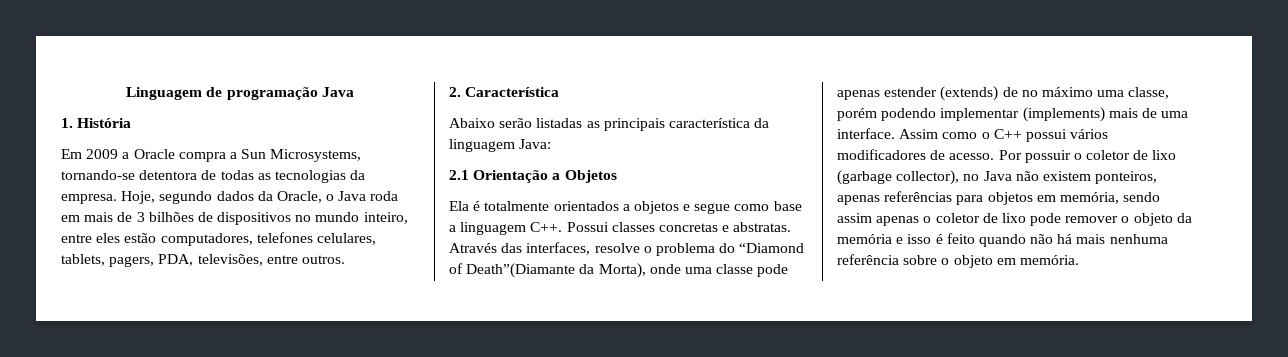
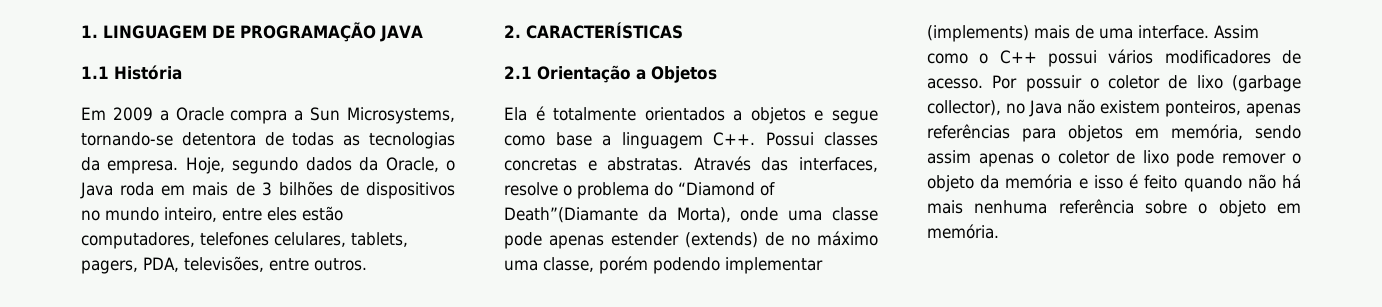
[126,87,354,100] [61,118,73,128] Linguagem de programação Java // 1. -> [81,22,423,42] [81,66,109,79] 1. LINGUAGEM DE PROGRAMAÇÃO JAVA // 1.1
[465,87,560,97] [449,118,770,131] [449,139,552,152] Característica // Abaixo serão listadas as principais característica da linguagem Java: -> [526,22,683,39] CARACTERÍSTICAS

